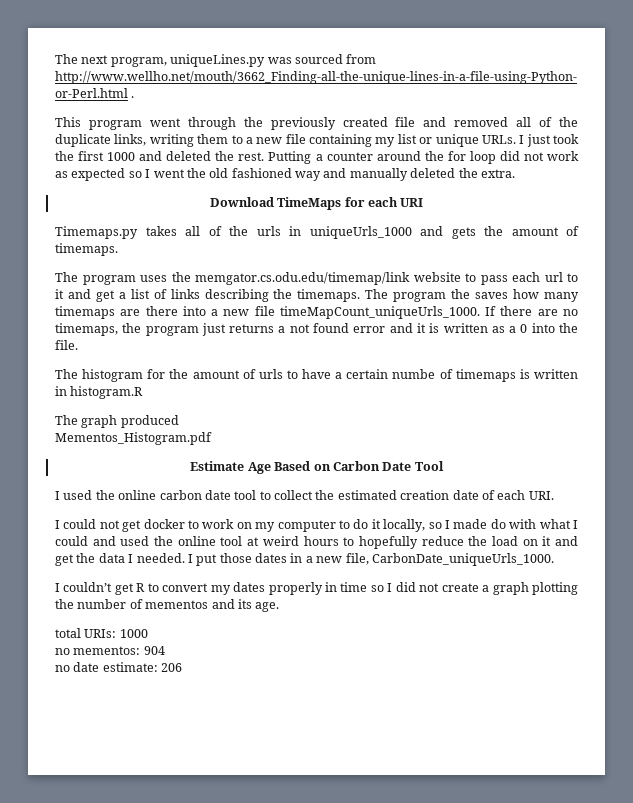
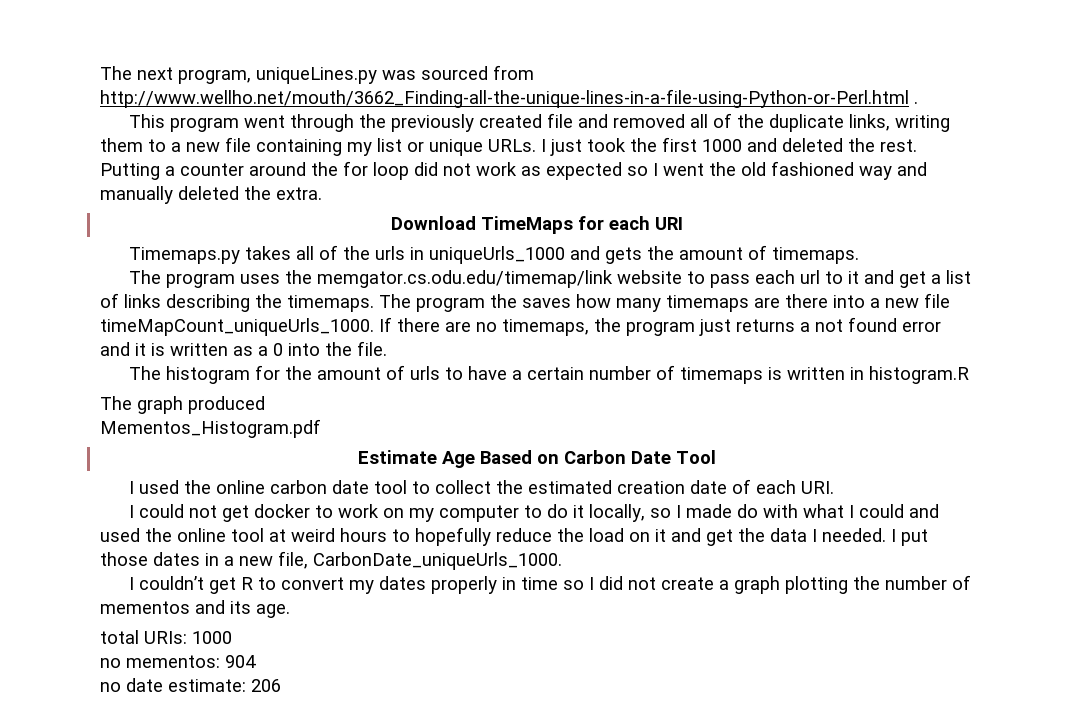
[392,369,436,379] numbe -> [589,366,652,380] number

